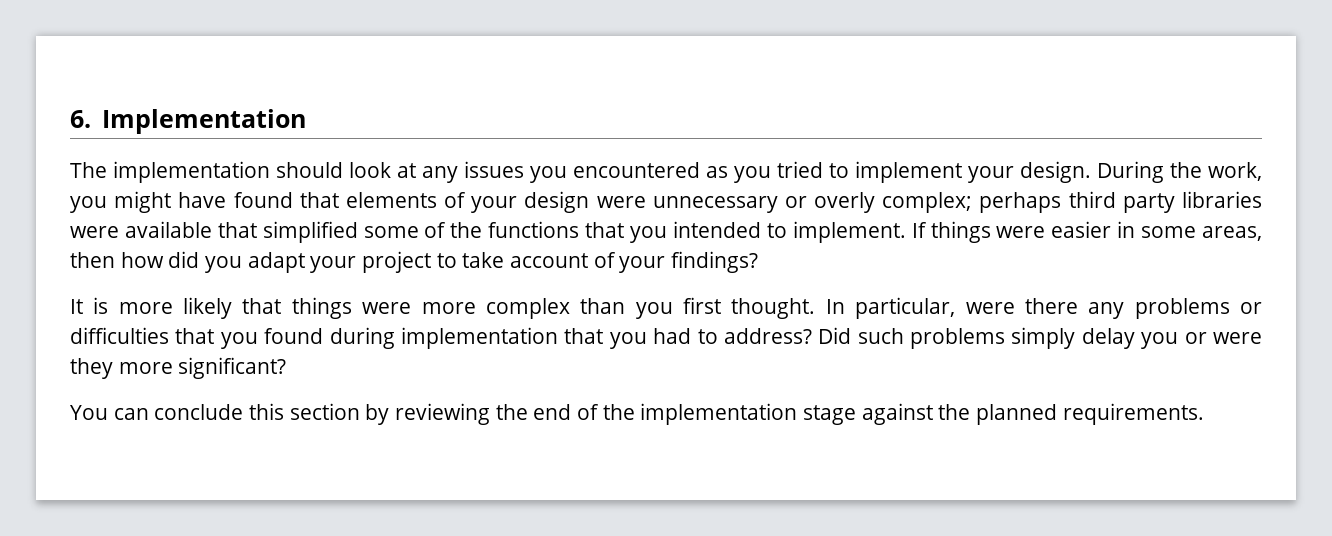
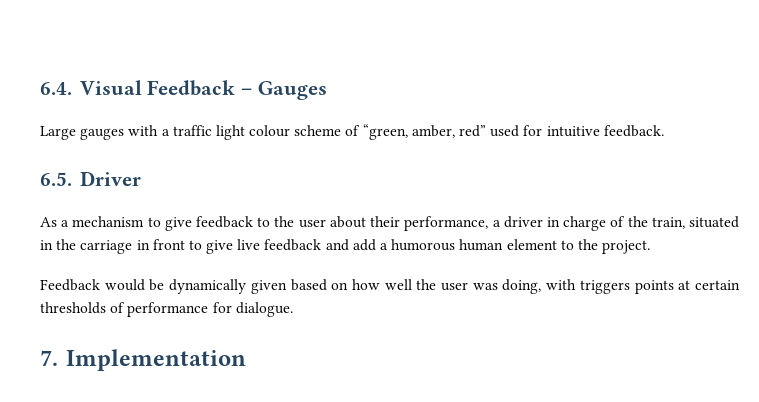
[70,109,306,134] [70,161,1262,183] [70,191,1262,213] [70,221,1263,243] [70,251,759,273] [70,297,1262,319] [70,327,1263,349] [70,357,287,379] [70,403,1204,425] 6. Implementation // The implementation should look at any issues you encountered as you tried to implement your design. During the work, you might have found that elements of your design were unnecessary or overly complex; perhaps third party libraries were available that simplified some of the functions that you intended to implement. If things were easier in some areas, then how did you adapt your project to take account of your findings? // It is more likely that things were more complex than you first thought. In particular, were there any problems or difficulties that you found during implementation that you had to address? Did such problems simply delay you or were they more significant? // You can conclude this section by reviewing the end of the implementation stage against the planned requirements. -> [40,80,327,100] [40,124,664,140] [40,171,141,186] [40,216,740,231] [40,239,651,254] [40,279,740,294] [40,302,293,317] [40,349,246,371] 6.4. Visual Feedback – Gauges // Large gauges with a traffic light colour scheme of “green, amber, red” used for intuitive feedback. // 6.5. Driver // As a mechanism to give feedback to the user about their performance, a driver in charge of the train, situated in the carriage in front to give live feedback and add a humorous human element to the project. // Feedback would be dynamically given based on how well the user was doing, with triggers points at certain thresholds of performance for dialogue. // 7. Implementation

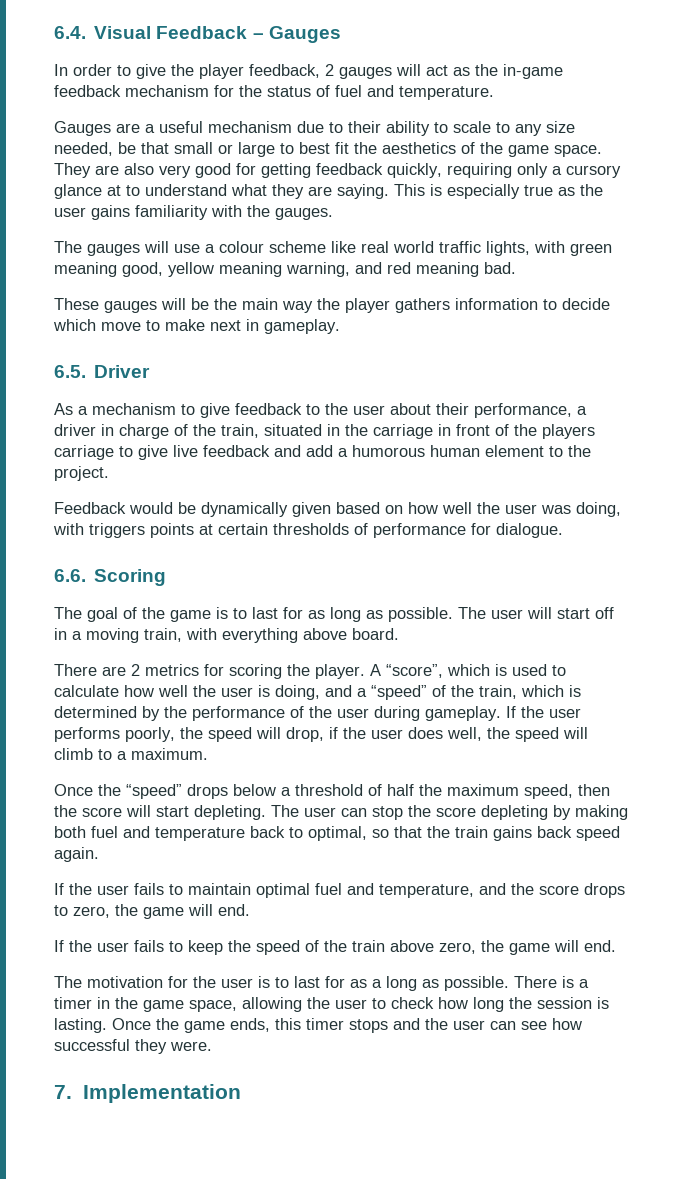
[40,124,664,140] Large gauges with a traffic light colour scheme of “green, amber, red” used for intuitive feedback. -> [54,64,563,79] [54,85,494,100] [54,121,575,136] [54,142,602,157] [54,163,621,178] [54,184,603,199] [54,205,333,220] [54,241,612,256] [54,262,516,277] [54,298,610,313] [53,319,340,334] In order to give the player feedback, 2 gauges will act as the in-game feedback mechanism for the status of fuel and temperature. // Gauges are a useful mechanism due to their ability to scale to any size needed, be that small or large to best fit the aesthetics of the game space. They are also very good for getting feedback quickly, requiring only a cursory glance at to understand what they are saying. This is especially true as the user gains familiarity with the gauges. // The gauges will use a colour scheme like real world traffic lights, with green meaning good, yellow meaning warning, and red meaning bad. // These gauges will be the main way the player gathers information to decide which move to make next in gameplay.
(185, 244) none -> [495,424,595,439] [54,445,114,460] of the players carriage
(293, 309) none -> [54,569,167,586] [54,607,614,622] [54,628,399,643] [54,664,566,679] [54,685,581,700] [54,706,581,721] [54,727,588,742] [54,748,208,760] [54,784,610,799] [54,805,628,820] [54,826,620,841] [54,847,99,862] [54,883,625,898] [54,904,250,919] [54,940,616,955] [54,976,589,991] [54,997,609,1012] [54,1018,582,1033] [54,1039,212,1054] // 6.6. Scoring // The goal of the game is to last for as long as possible. The user will start off in a moving train, with everything above board. // There are 2 metrics for scoring the player. A “score”, which is used to calculate how well the user is doing, and a “speed” of the train, which is determined by the performance of the user during gameplay. If the user performs poorly, the speed will drop, if the user does well, the speed will climb to a maximum. // Once the “speed” drops below a threshold of half the maximum speed, then the score will start depleting. The user can stop the score depleting by making both fuel and temperature back to optimal, so that the train gains back speed again. // If the user fails to maintain optimal fuel and temperature, and the score drops to zero, the game will end. // If the user fails to keep the speed of the train above zero, the game will end. // The motivation for the user is to last for as a long as possible. There is a timer in the game space, allowing the user to check how long the session is lasting. Once the game ends, this timer stops and the user can see how successful they were.

